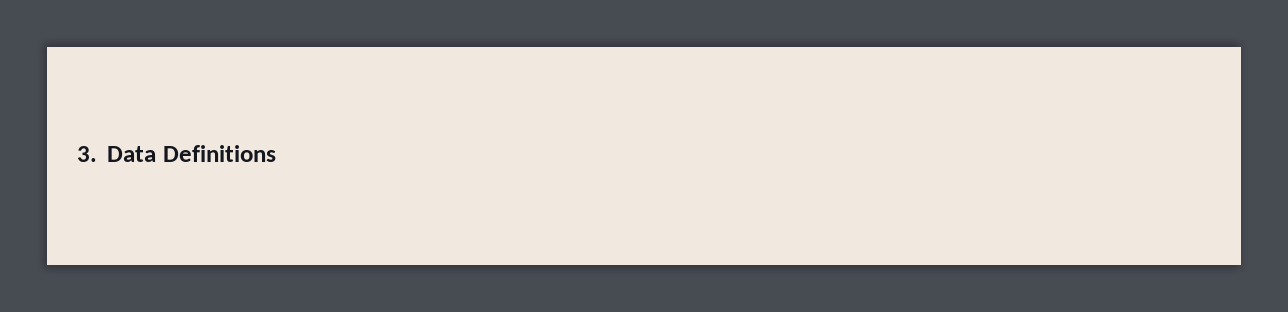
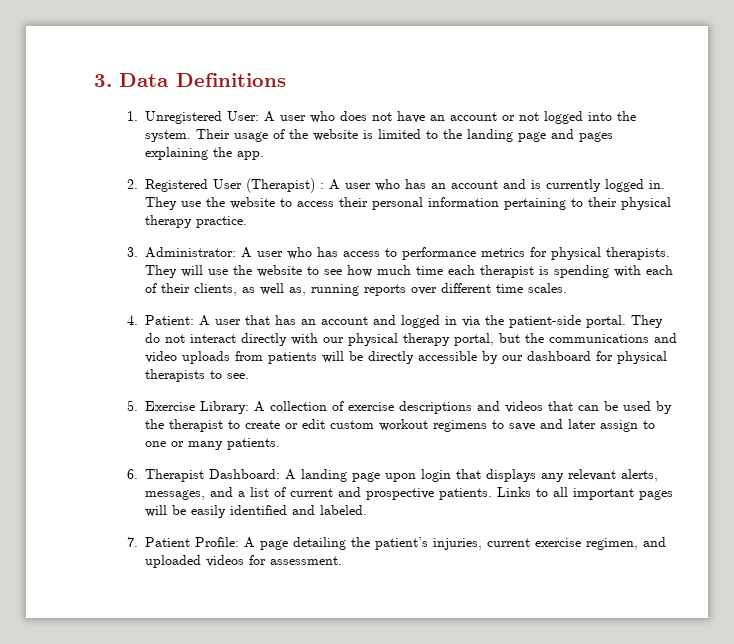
(276, 153) none -> [126,111,636,124] [144,129,613,142] [144,147,264,160] [126,178,665,193] [144,197,671,210] [144,215,247,228] [126,247,670,260] [144,265,673,278] [144,283,567,296] [126,315,663,328] [144,333,677,346] [144,351,667,364] [144,369,249,382] [126,400,672,414] [144,419,655,432] [144,438,280,450] [126,469,658,482] [144,487,673,500] [144,505,367,518] [126,537,666,550] [144,555,342,568] // 1. Unregistered User: A user who does not have an account or not logged into the system. Their usage of the website is limited to the landing page and pages explaining the app. // 2. Registered User (Therapist) : A user who has an account and is currently logged in. They use the website to access their personal information pertaining to their physical therapy practice. // 3. Administrator: A user who has access to performance metrics for physical therapists. They will use the website to see how much time each therapist is spending with each of their clients, as well as, running reports over different time scales. // 4. Patient: A user that has an account and logged in via the patient-side portal. They do not interact directly with our physical therapy portal, but the communications and video uploads from patients will be directly accessible by our dashboard for physical therapists to see. // 5. Exercise Library: A collection of exercise descriptions and videos that can be used by the therapist to create or edit custom workout regimens to save and later assign to one or many patients. // 6. Therapist Dashboard: A landing page upon login that displays any relevant alerts, messages, and a list of current and prospective patients. Links to all important pages will be easily identified and labeled. // 7. Patient Profile: A page detailing the patient’s injuries, current exercise regimen, and uploaded videos for assessment.

